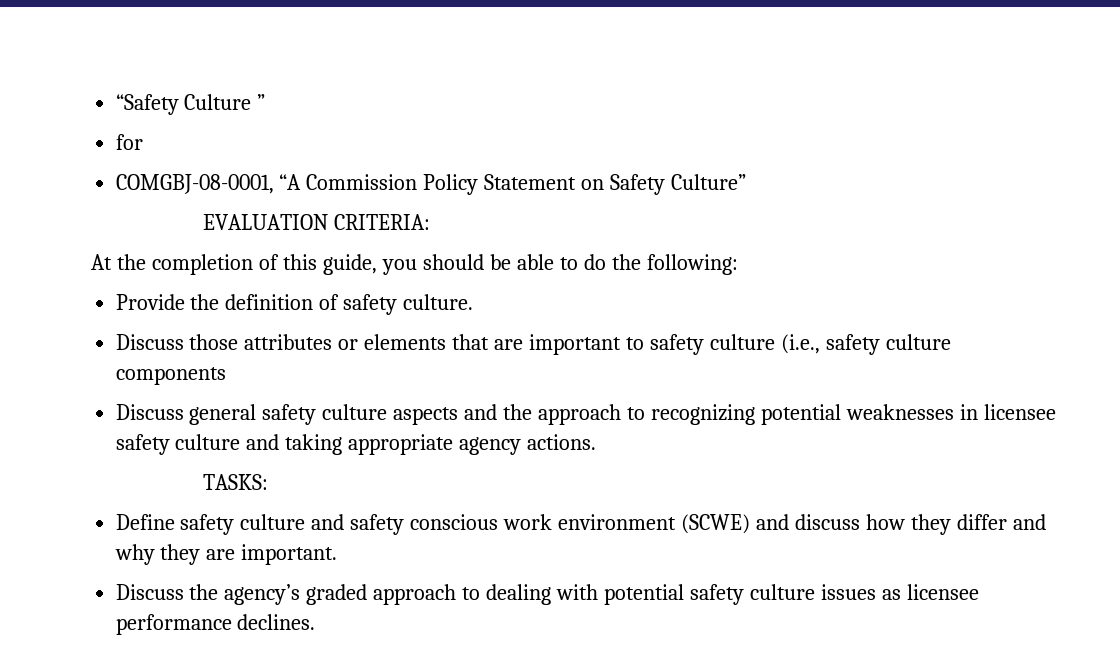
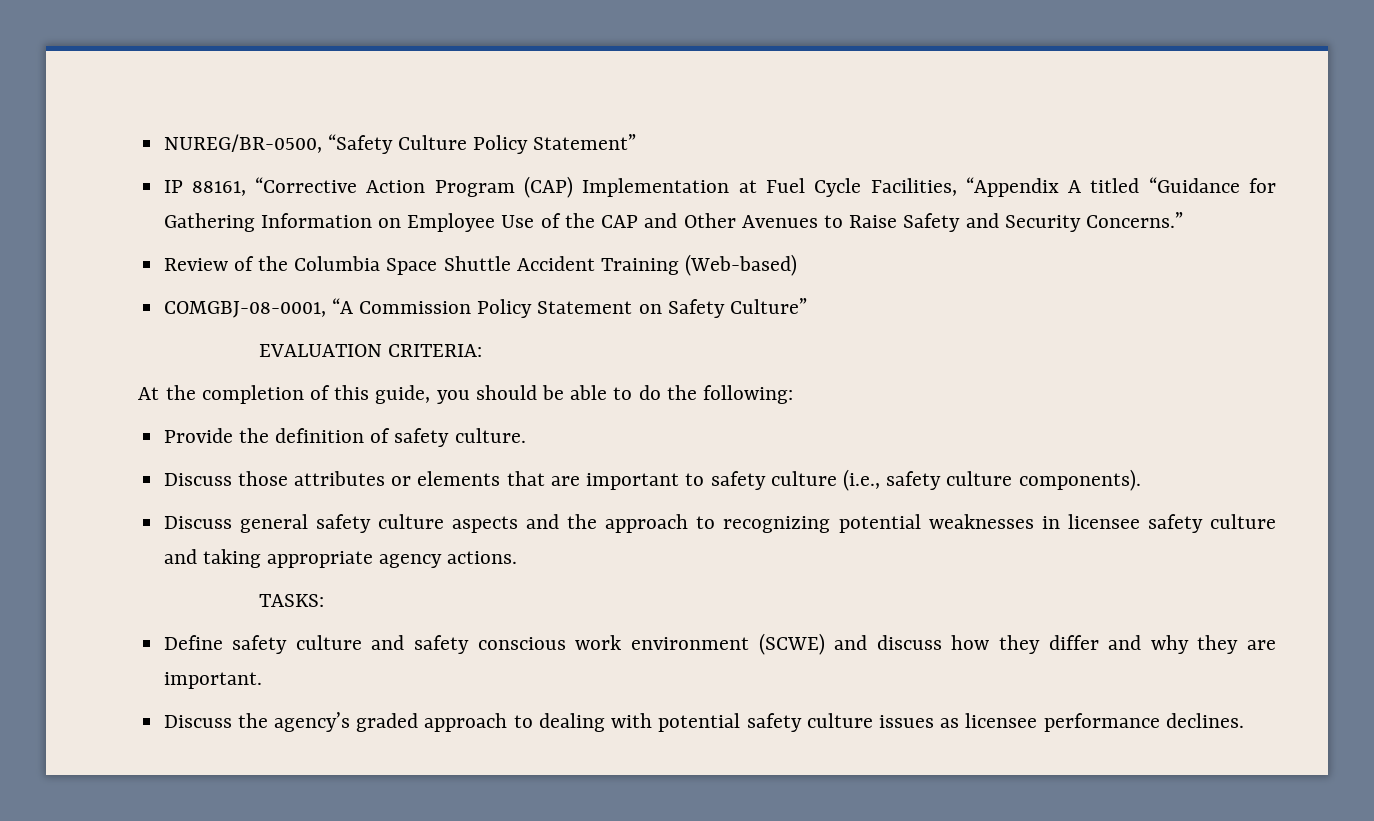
(115, 104) none -> [163,134,322,153] NUREG/BR-0500,
[257,94,266,110] [115,134,143,150] ” // for -> [473,134,637,154] [163,176,1277,198] [163,212,1183,232] [163,254,798,276] Policy Statement” // IP 88161, “Corrective Action Program (CAP) Implementation at Fuel Cycle Facilities, “Appendix A titled “Guidance for Gathering Information on Employee Use of the CAP and Other Avenues to Raise Safety and Security Concerns.” // Review of the Columbia Space Shuttle Accident Training (Web-based)
[115,367,226,385] components -> [1018,469,1141,491] components).

